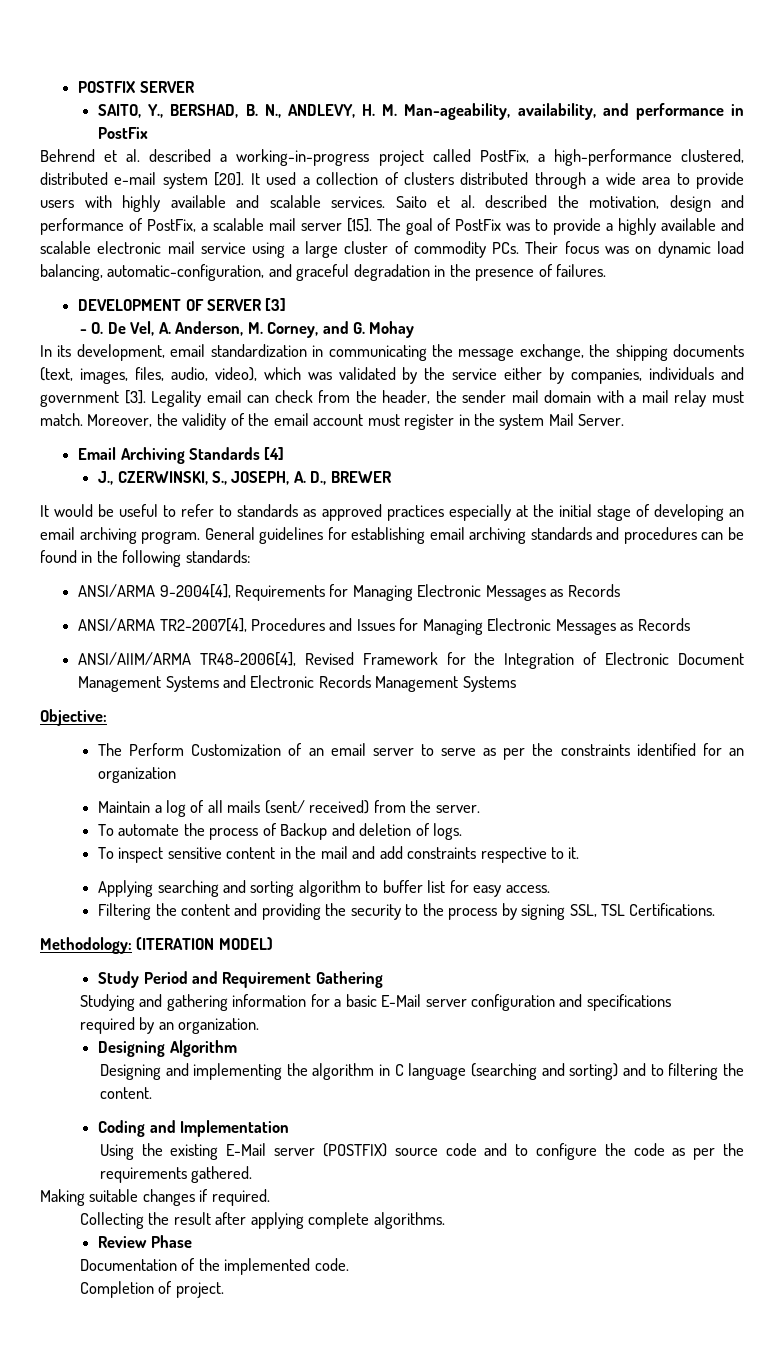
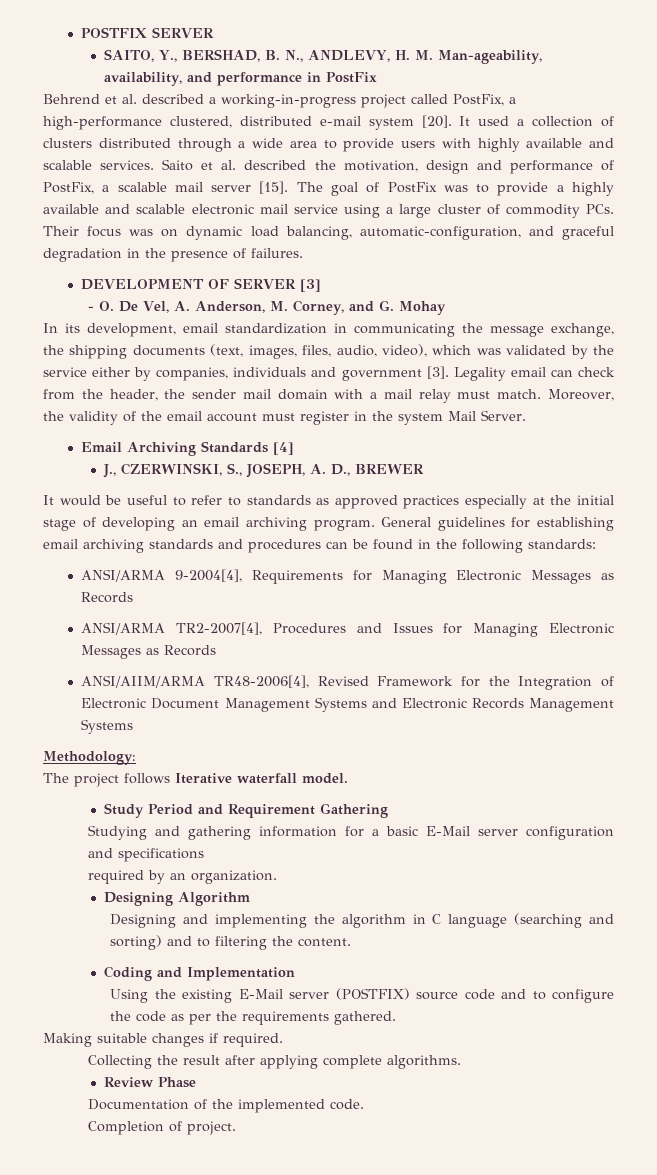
[40,709,107,726] [98,743,744,760] [98,767,177,783] [98,800,480,817] [98,823,463,840] [98,846,580,863] [98,880,550,897] [98,903,716,920] [40,937,273,954] Objective: // The Perform Customization of an email server to serve as per the constraints identified for an organization // Maintain a log of all mails (sent/ received) from the server. // To automate the process of Backup and deletion of logs. // To inspect sensitive content in the mail and add constraints respective to it. // Applying searching and sorting algorithm to buffer list for easy access. // Filtering the content and providing the security to the process by signing SSL, TSL Certifications. // Methodology: (ITERATION MODEL) -> [43,751,136,765] [43,773,348,787] Methodology: // The project follows Iterative waterfall model.

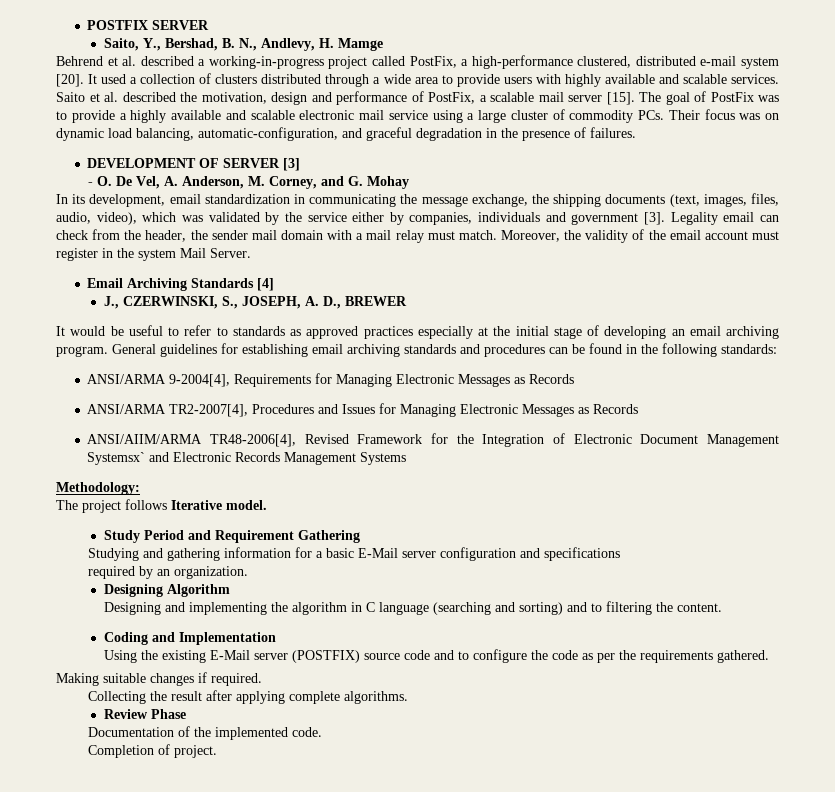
[103,49,542,64] [103,72,377,86] SAITO, Y., BERSHAD, B. N., ANDLEVY, H. M. Man-ageability, availability, and performance in PostFix -> [103,38,383,51] Saito, Y., Bershad, B. N., Andlevy, H. Mamge
[314,697,367,712] Systems -> [87,452,146,465] Systemsx`
[237,773,297,784] waterfall -> (222, 505) none

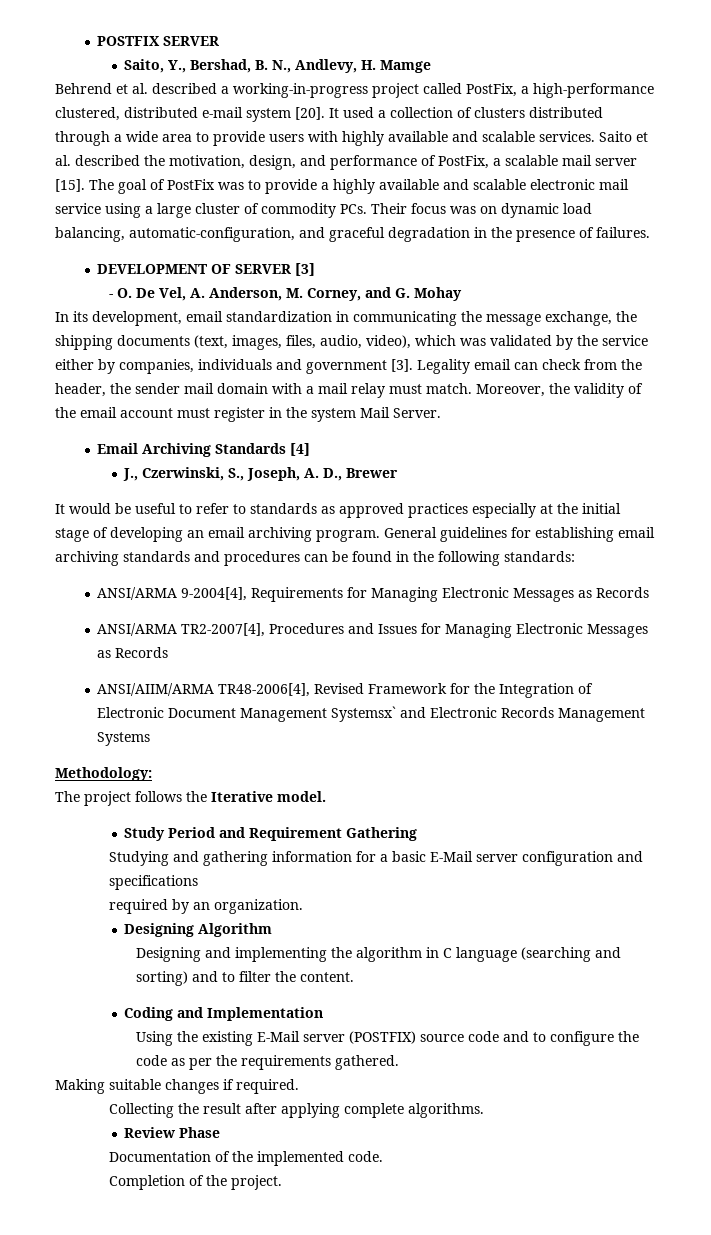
[271,92,307,105] design -> [249,155,296,170] design,
[122,296,301,309] CZERWINSKI, S., JOSEPH, -> [142,467,301,481] Czerwinski, S., Joseph,
[344,296,407,306] BREWER -> [346,468,399,478] Brewer
(167, 504) none -> [186,791,207,802] the
[606,601,653,615] filtering -> [238,971,271,982] filter
(171, 749) none -> [205,1175,227,1186] the

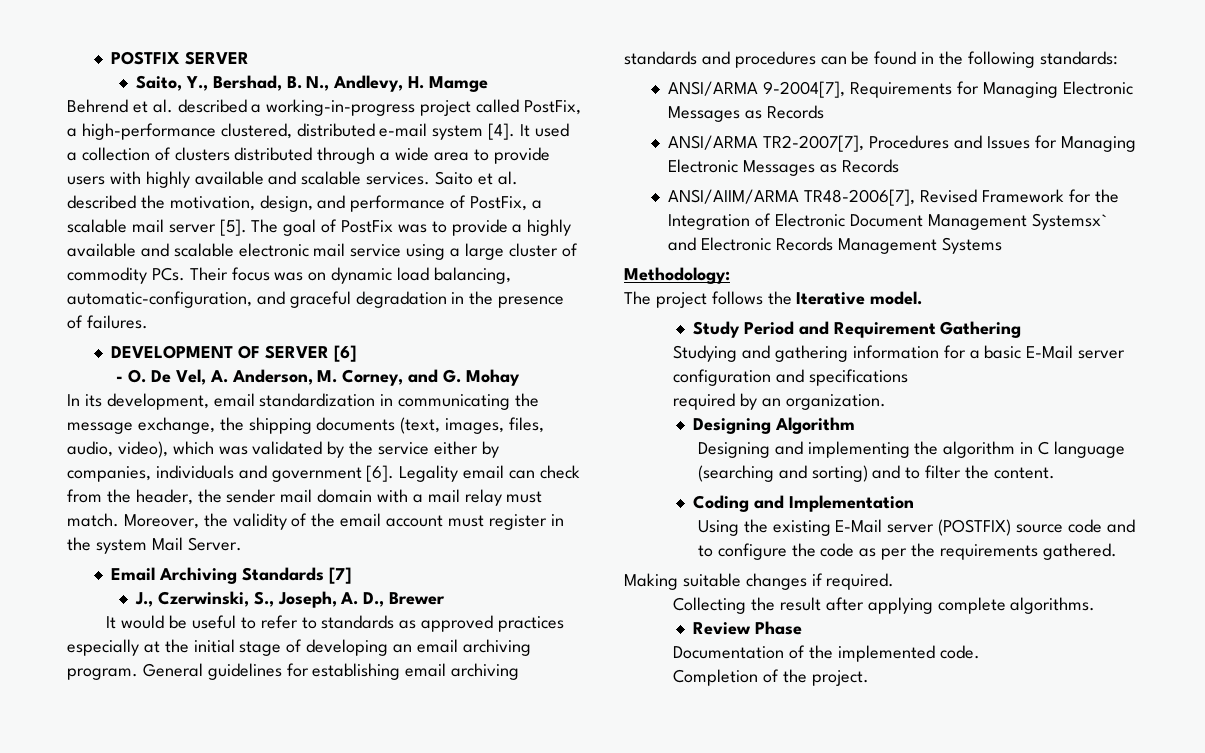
[295,107,325,120] [20]. -> [488,123,516,140] [4].
[55,179,85,192] [15]. -> [219,219,247,236] [5].
[295,263,316,276] [3] -> [333,345,356,362] [6]
[391,359,413,372] [3]. -> [366,465,395,482] [6].
[290,443,311,456] [4] -> [328,567,351,584] [7]
[181,587,248,601] 9-2004[4], -> [763,81,846,98] 9-2004[7],
[181,623,266,637] TR2-2007[4], -> [763,135,865,152] TR2-2007[7],
[218,683,311,697] TR48-2006[4], -> [804,189,916,206] TR48-2006[7],

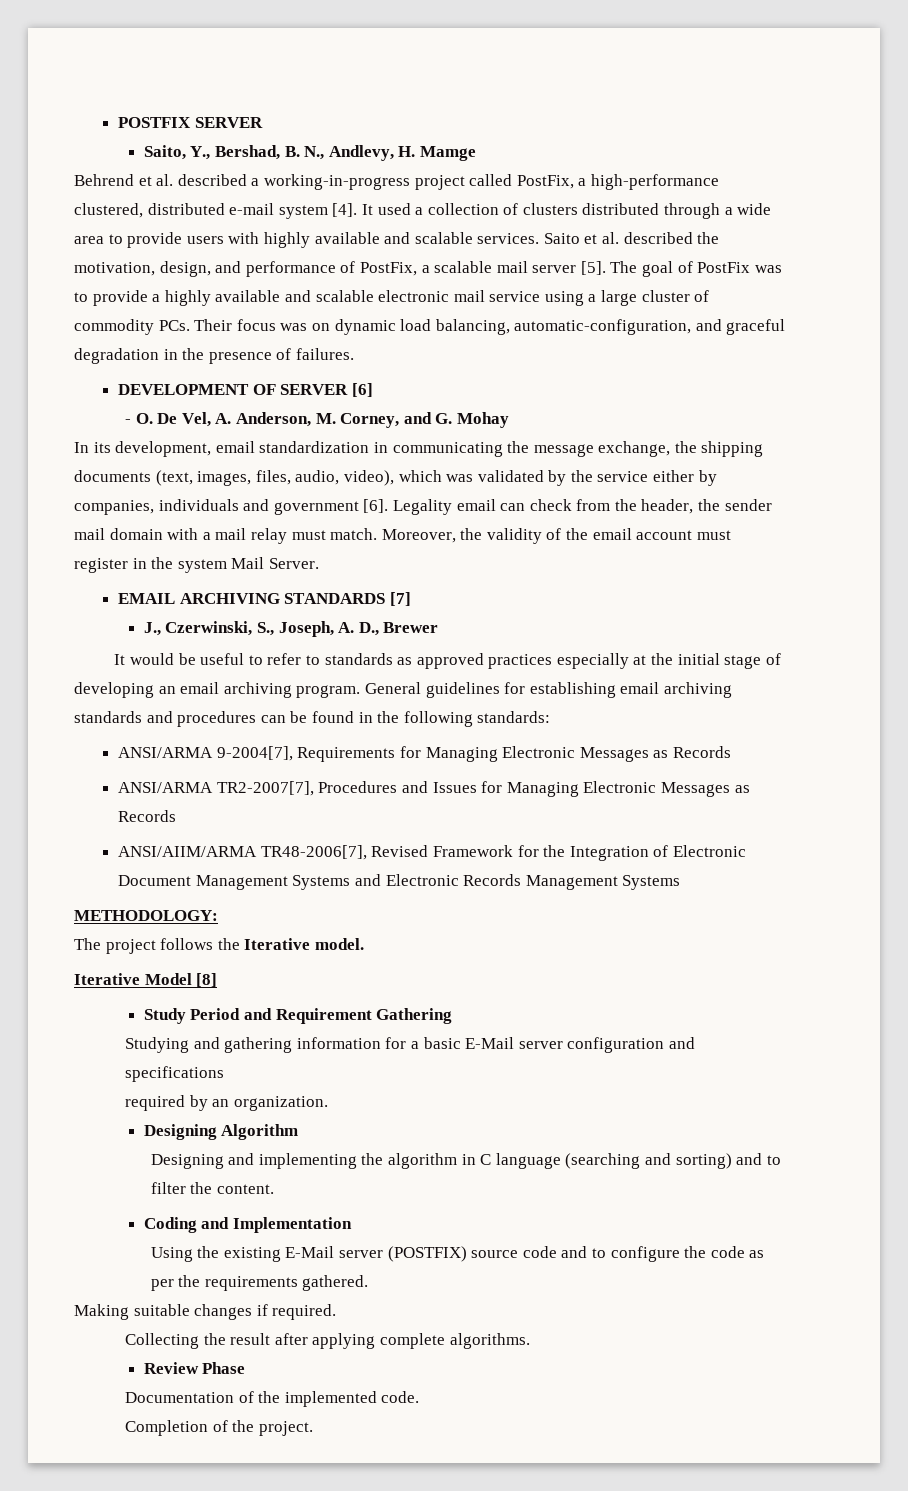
[111,567,325,584] Email Archiving Standards -> [118,593,386,604] EMAIL ARCHIVING STANDARDS
[1031,213,1107,230] Systemsx` -> [292,875,351,890] Systems
[624,267,730,284] Methodology: -> [74,910,218,921] METHODOLOGY:
(923, 298) none -> [74,973,218,987] // Iterative Model [8]

